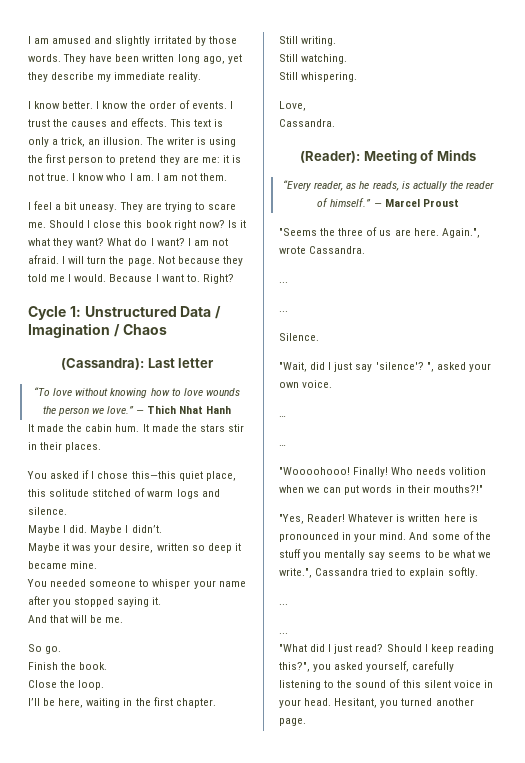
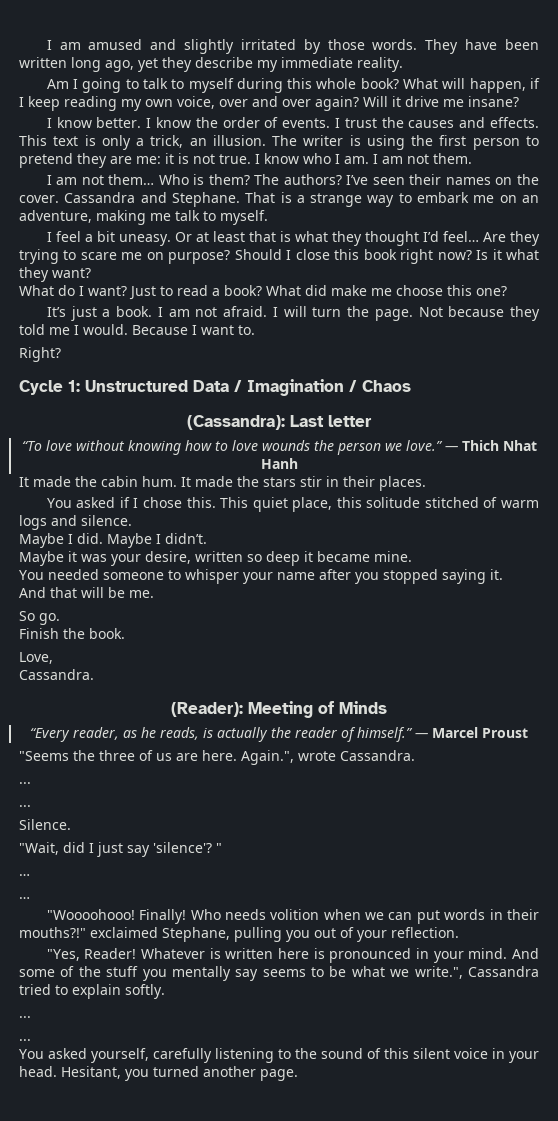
(202, 77) none -> [46,78,540,93] [19,96,519,111] // Am I going to talk to myself during this whole book? What will happen, if I keep reading my own voice, over and over again? Will it drive me insane?
(228, 177) none -> [46,174,539,185] [19,192,540,207] [19,210,268,225] // I am not them… Who is them? The authors? I’ve seen their names on the cover. Cassandra and Stephane. That is a strange way to embark me on an adventure, making me talk to myself.
[119,202,236,212] [28,222,46,228] They are trying to scare me. -> [174,231,541,246] [19,249,231,264] Or at least that is what they thought I’d feel… Are they trying to scare me on purpose?
(105, 242) none -> (91, 273) //
(185, 242) none -> [129,285,507,300] [46,306,153,321] Just to read a book? What did make me choose this one? // It’s just a book.
(200, 278) none -> (255, 330) //
[131,471,176,479] this—this -> [186,497,249,508] this. This
[28,680,105,690] [28,697,216,708] [279,36,337,46] [279,54,348,64] [279,72,358,82] // Close the loop. // I’ll be here, waiting in the first chapter. // Still writing. // Still watching. // Still whispering. -> (125, 633) none
[426,362,491,372] [279,380,333,388] ", asked your own voice. -> [216,843,222,853] "
(483, 489) none -> [90,927,459,942] exclaimed Stephane, pulling you out of your reflection.
[279,644,494,654] [279,662,332,672] "What did I just read? Should I keep reading this?", you -> [19,1049,44,1059] You

